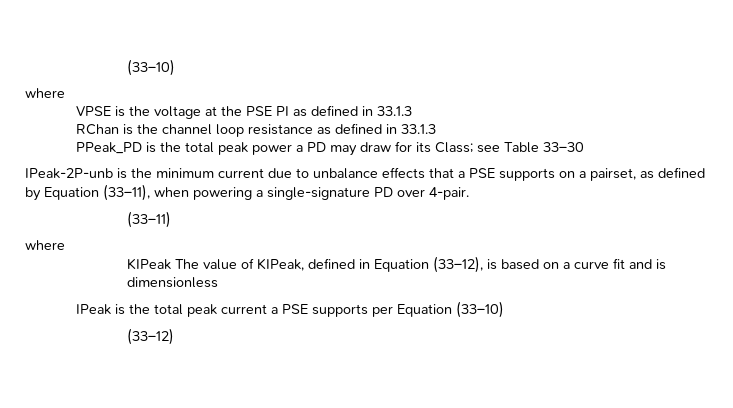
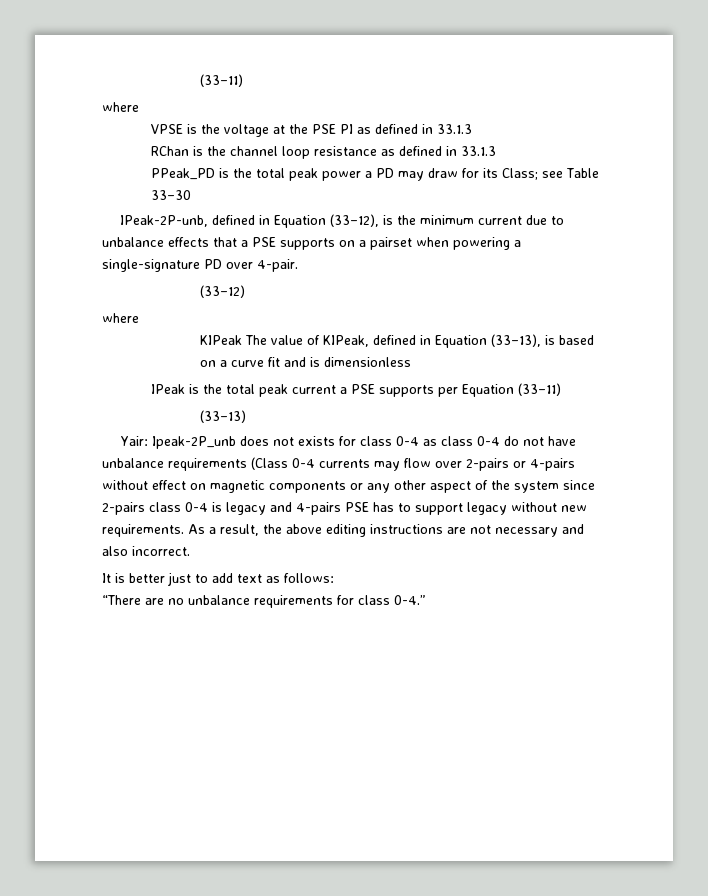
[127,59,176,76] (33–10) -> [200,74,244,87] (33–11)
[25,168,113,179] IPeak-2P-unb -> [120,214,380,228] IPeak-2P-unb, defined in Equation (33–12),
[590,167,705,181] [25,184,150,201] pairset, as defined by Equation (33–11), -> [370,237,412,250] pairset
[127,211,172,228] (33–11) -> [200,285,246,298] (33–12)
[433,256,484,273] (33–12), -> [491,334,542,347] (33–13),
[456,301,505,318] [127,328,175,345] (33–10) // (33–12) -> [518,383,562,396] [200,410,247,423] [120,436,577,449] [102,457,575,471] [102,480,595,493] [102,502,587,515] [102,524,584,537] [102,546,190,556] [102,572,334,586] [102,595,426,608] (33–11) // (33–13) // Yair: Ipeak-2P_unb does not exists for class 0-4 as class 0-4 do not have unbalance requirements (Class 0-4 currents may flow over 2-pairs or 4-pairs without effect on magnetic components or any other aspect of the system since 2-pairs class 0-4 is legacy and 4-pairs PSE has to support legacy without new requirements. As a result, the above editing instructions are not necessary and also incorrect. // It is better just to add text as follows: // “There are no unbalance requirements for class 0-4.”

